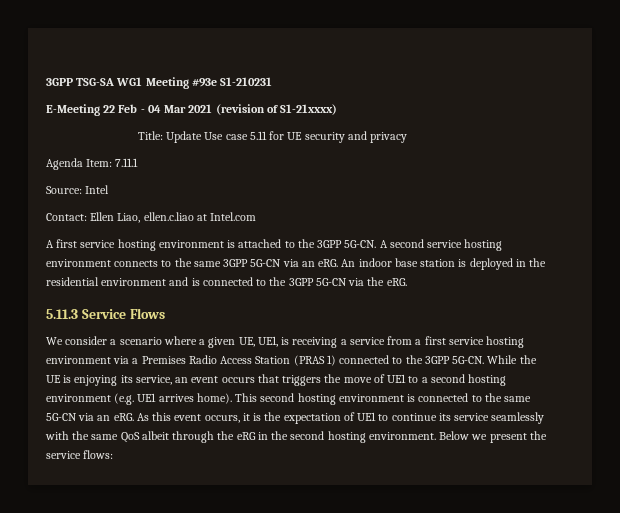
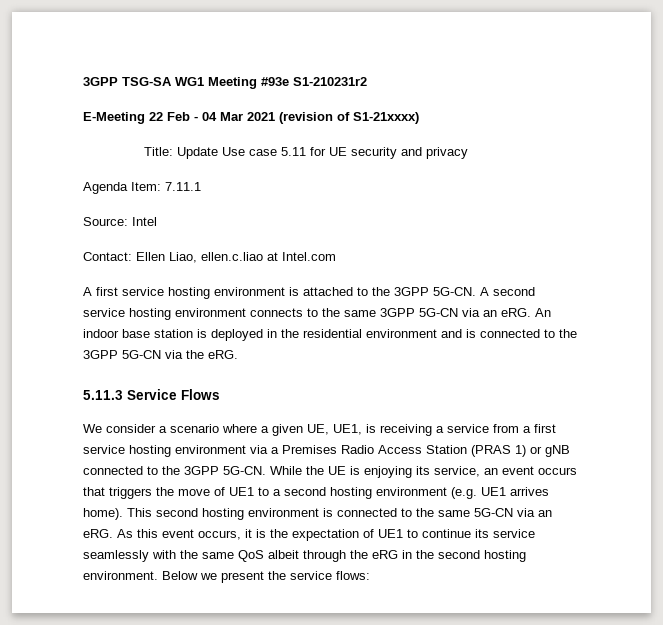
[220,77,273,86] S1-210231 -> [293,77,367,86] S1-210231r2
(336, 360) none -> [530,445,570,457] or gNB

